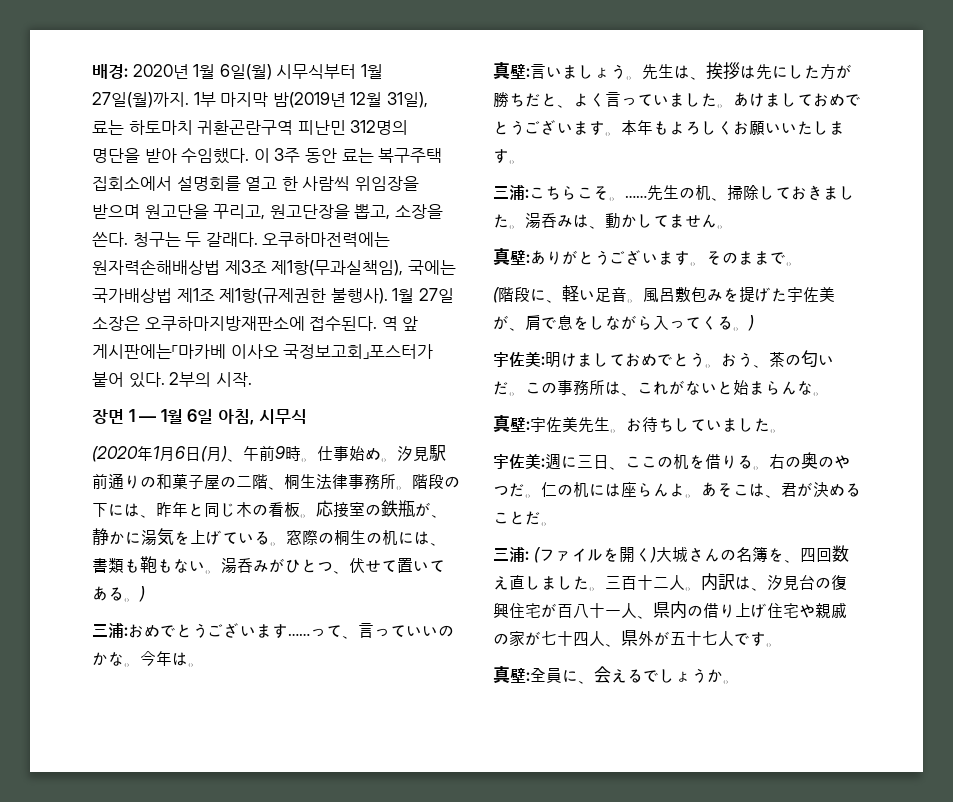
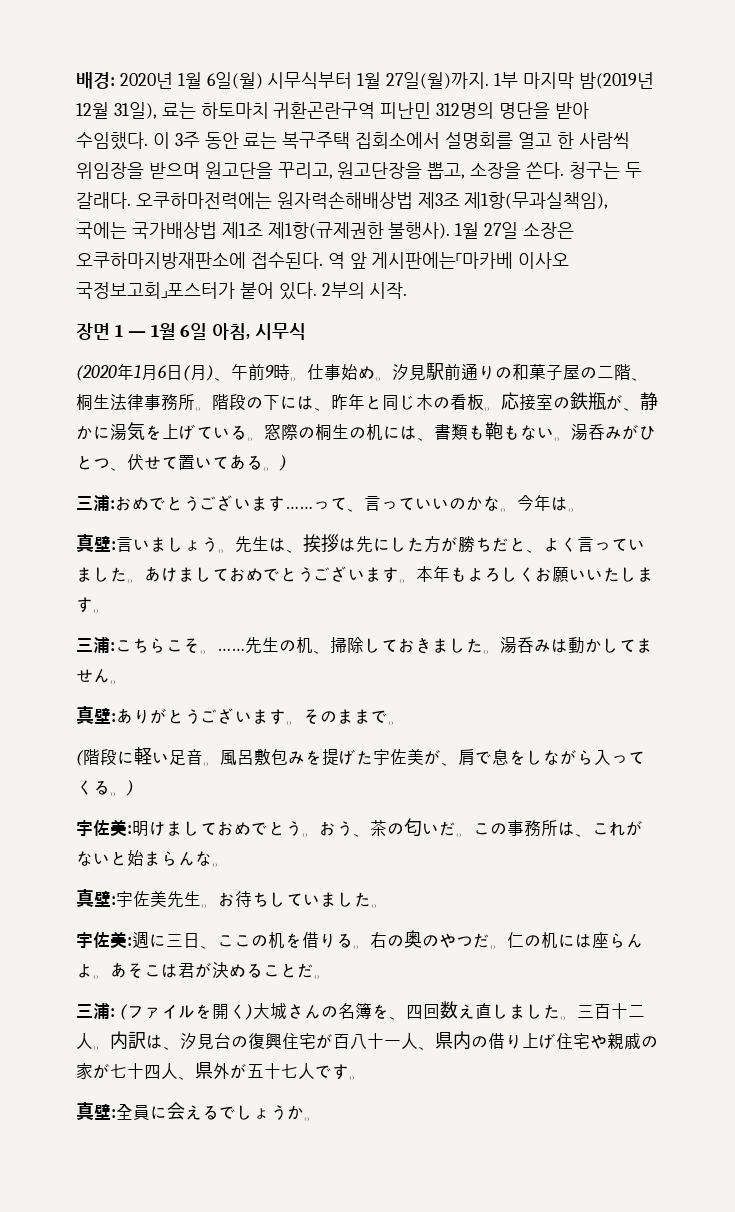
[589,226,605,229] 、 -> (568, 645) none
[546,300,562,303] 、 -> (134, 758) none
[765,495,781,498] 、 -> (178, 970) none
[578,681,594,684] 、 -> (167, 1113) none

